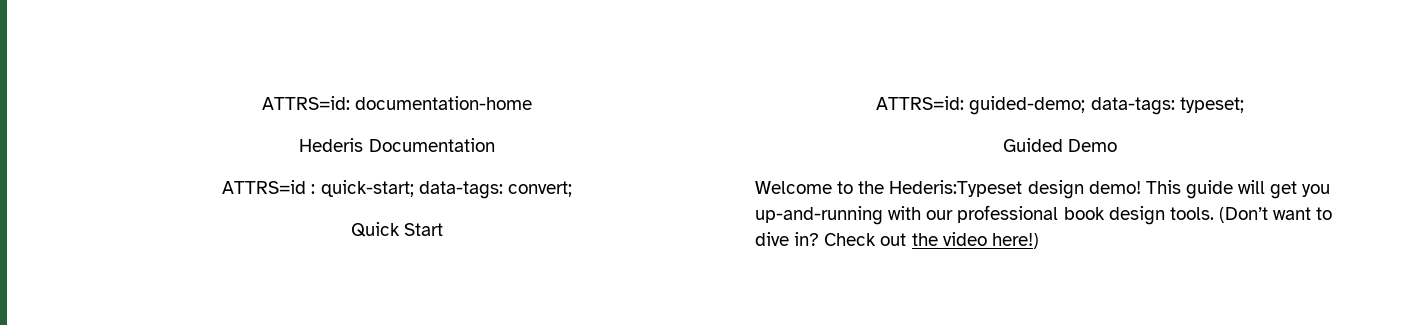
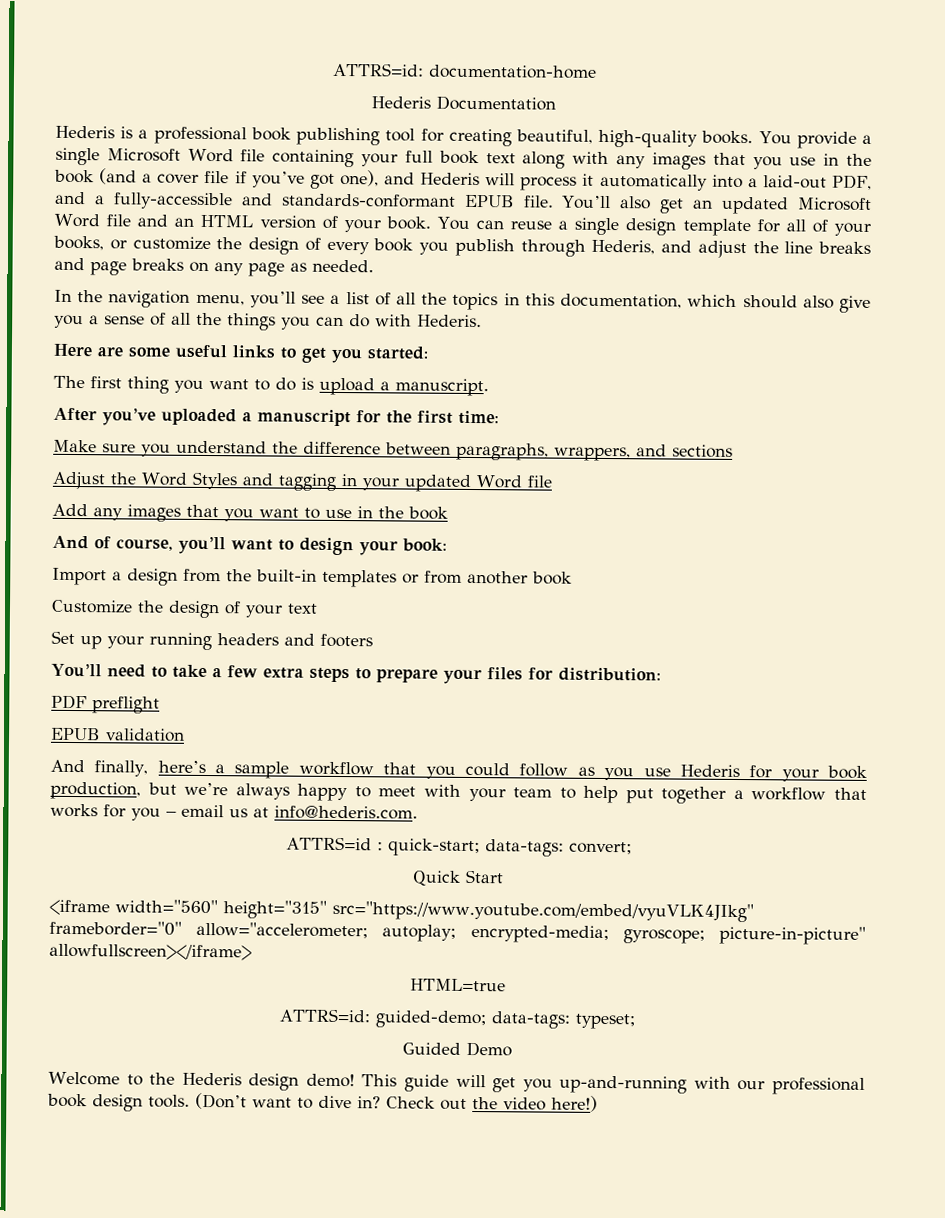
(495, 145) none -> [55,125,873,149] [55,147,872,170] [54,168,873,191] [55,191,872,215] [54,213,872,237] [53,235,871,259] [54,257,374,277] [54,289,871,313] [54,312,482,331] [53,343,428,364] [53,375,489,397] [53,407,499,427] [53,439,733,462] [52,471,553,492] [52,503,448,522] [52,535,447,556] [52,567,572,588] [51,599,318,619] [51,630,373,651] [51,663,661,685] [51,694,160,714] [51,727,185,742] [50,759,867,782] [50,781,867,804] [50,803,418,821] // Hederis is a professional book publishing tool for creating beautiful, high-quality books. You provide a single Microsoft Word file containing your full book text along with any images that you use in the book (and a cover file if you’ve got one), and Hederis will process it automatically into a laid-out PDF, and a fully-accessible and standards-conformant EPUB file. You’ll also get an updated Microsoft Word file and an HTML version of your book. You can reuse a single design template for all of your books, or customize the design of every book you publish through Hederis, and adjust the line breaks and page breaks on any page as needed. // In the navigation menu, you’ll see a list of all the topics in this documentation, which should also give you a sense of all the things you can do with Hederis. // Here are some useful links to get you started: // The first thing you want to do is upload a manuscript. // After you’ve uploaded a manuscript for the first time: // Make sure you understand the difference between paragraphs, wrappers, and sections // Adjust the Word Styles and tagging in your updated Word file // Add any images that you want to use in the book // And of course, you’ll want to design your book: // Import a design from the built-in templates or from another book // Customize the design of your text // Set up your running headers and footers // You’ll need to take a few extra steps to prepare your files for distribution: // PDF preflight // EPUB validation // And finally, here’s a sample workflow that you could follow as you use Hederis for your book production, but we’re always happy to meet with your team to help put together a workflow that works for you – email us at info@hederis.com.
(444, 229) none -> [49,899,754,923] [49,920,866,945] [49,943,252,961] [409,978,506,992] // <iframe width="560" height="315" src="https://www.youtube.com/embed/vyuVLK4JIkg" frameborder="0" allow="accelerometer; autoplay; encrypted-media; gyroscope; picture-in-picture" allowfullscreen></iframe> // HTML=true
[889,180,1023,197] Hederis:Typeset -> [181,1072,242,1086] Hederis

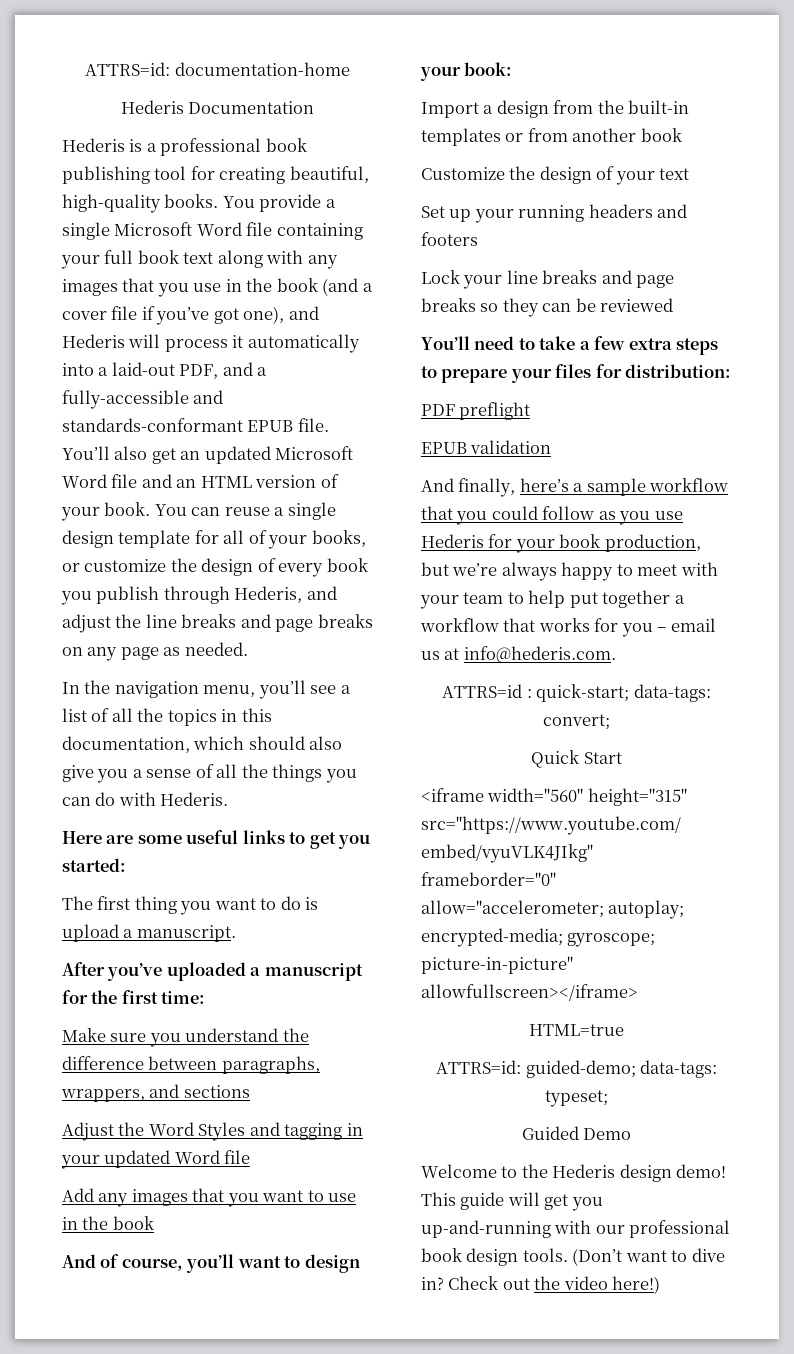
(373, 640) none -> [421,270,675,289] [421,298,674,317] // Lock your line breaks and page breaks so they can be reviewed

